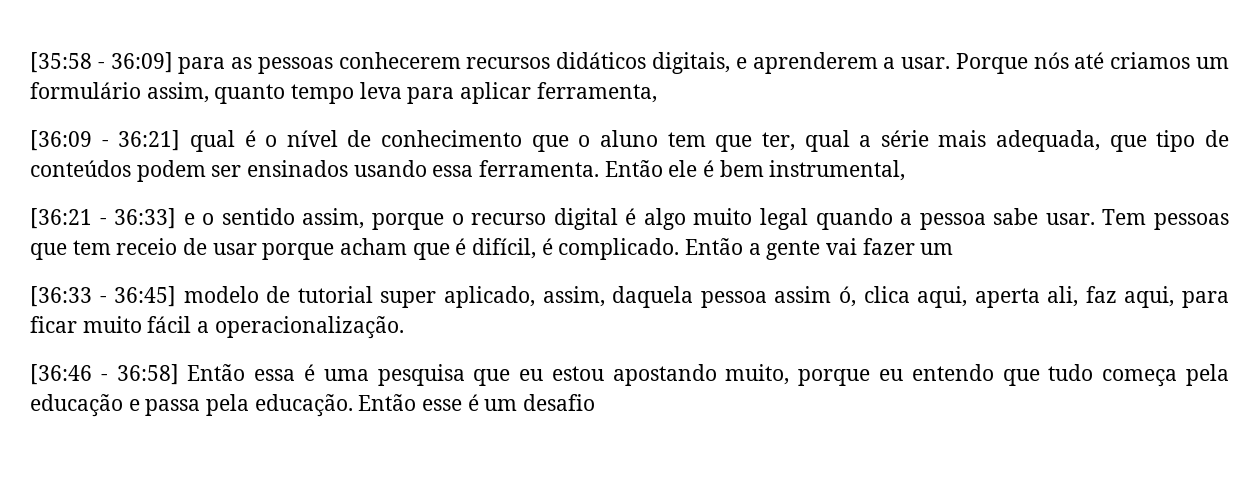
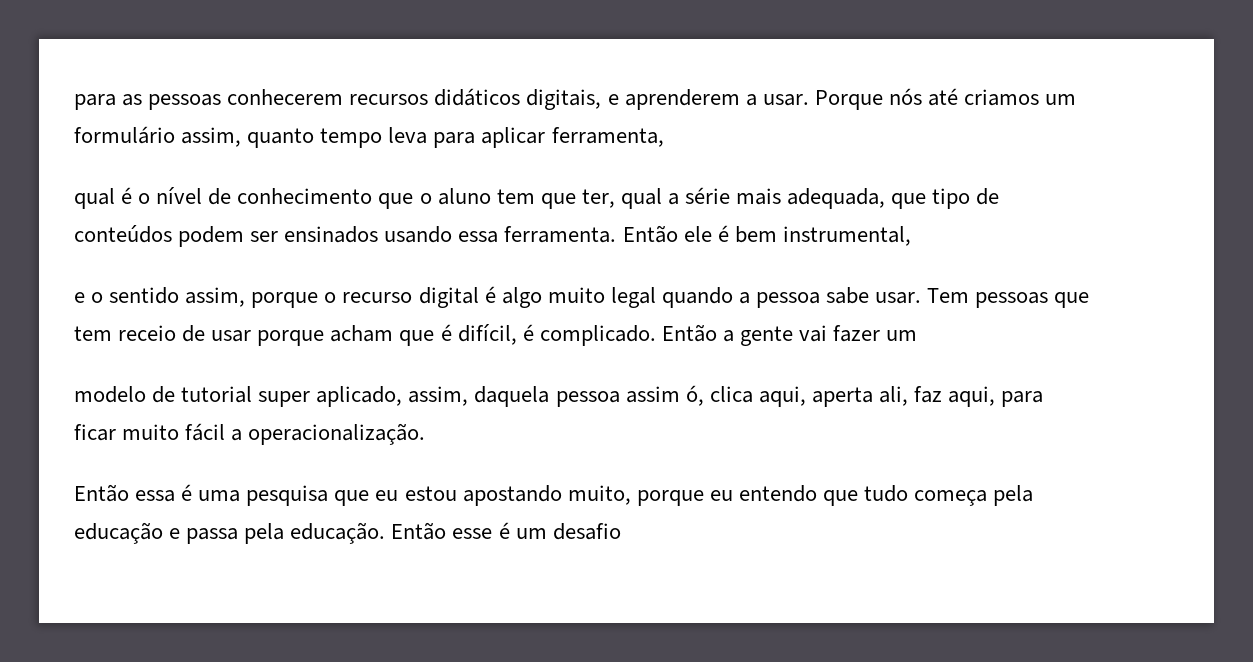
[30,52,173,73] [35:58 - 36:09] -> (74, 102) none
[30,130,181,151] [36:09 - 36:21] -> (664, 137) none
[30,208,177,229] [36:21 - 36:33] -> (911, 236) none
[30,286,177,307] [36:33 - 36:45] -> (918, 335) none
[30,364,179,385] [36:46 - 36:58] -> (426, 434) none

